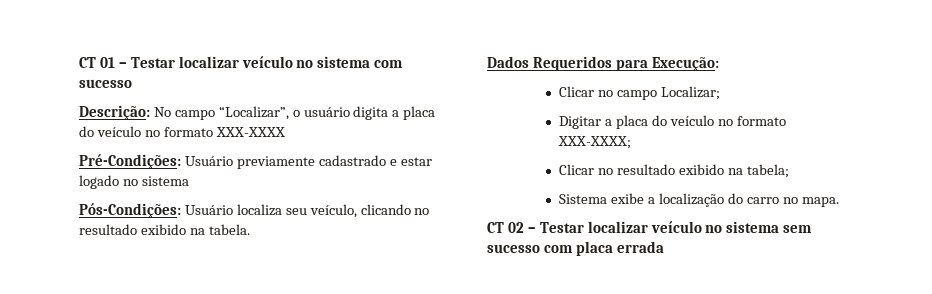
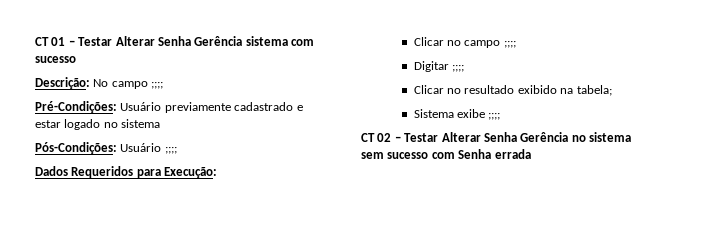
[178,56,314,68] localizar veículo no -> [115,36,243,46] Alterar Senha Gerência
[218,106,436,120] [79,126,285,137] “Localizar”, o usuário digita a placa do veículo no formato XXX-XXXX -> [151,82,164,89] ;;;;
[236,204,430,218] [79,224,250,235] localiza seu veículo, clicando no resultado exibido na tabela. -> [164,147,177,154] ;;;;
[661,86,721,100] Localizar; -> [503,41,516,48] ;;;;
[605,115,786,129] [558,136,632,149] a placa do veículo no formato XXX-XXXX; -> [452,65,465,72] ;;;;
[648,193,839,207] a localização do carro no mapa. -> [488,113,501,120] ;;;;
[587,221,702,233] localizar veículo -> [441,132,569,142] Alterar Senha Gerência
[575,241,613,256] placa -> [458,149,492,159] Senha

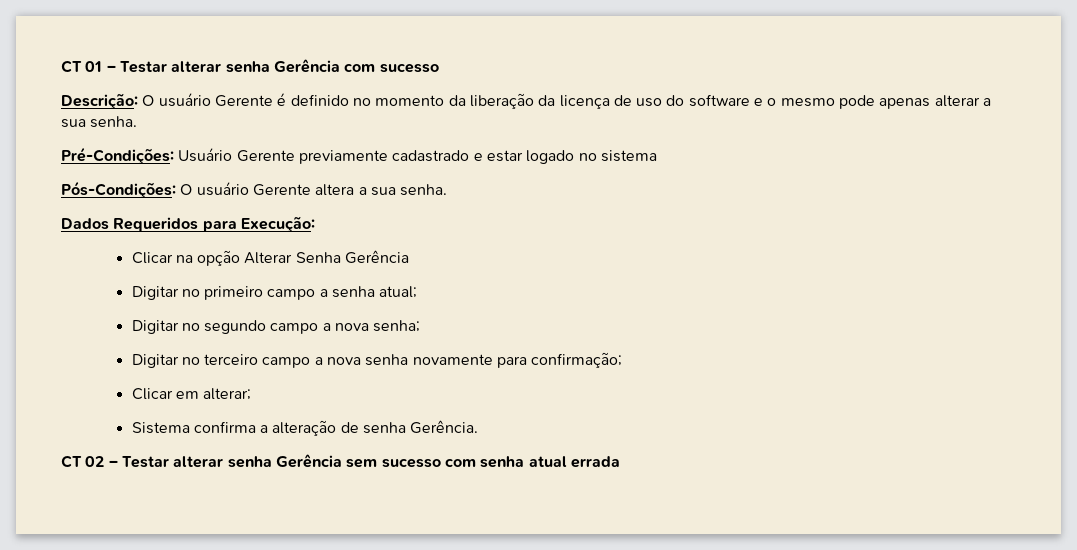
[115,36,288,46] Alterar Senha Gerência sistema -> [171,59,340,73] alterar senha Gerência
[93,79,164,89] No campo ;;;; -> [142,93,992,109] [61,116,138,128] O usuário Gerente é definido no momento da liberação da licença de uso do software e o mesmo pode apenas alterar a sua senha.
(162, 106) none -> [236,150,295,162] Gerente
[120,143,177,154] Usuário ;;;; -> [180,182,448,196] O usuário Gerente altera a sua senha.
[447,40,516,48] [413,61,465,72] [413,85,612,96] [413,109,501,120] no campo ;;;; // Digitar ;;;; // Clicar no resultado exibido na tabela; // Sistema exibe ;;;; -> [175,250,410,266] [131,286,418,300] [131,320,421,334] [131,352,623,368] [131,388,252,400] [131,420,479,436] na opção Alterar Senha Gerência // Digitar no primeiro campo a senha atual; // Digitar no segundo campo a nova senha; // Digitar no terceiro campo a nova senha novamente para confirmação; // Clicar em alterar; // Sistema confirma a alteração de senha Gerência.
[441,132,631,142] Alterar Senha Gerência no sistema -> [173,454,342,468] alterar senha Gerência
[458,149,492,159] Senha -> [480,456,567,468] senha atual

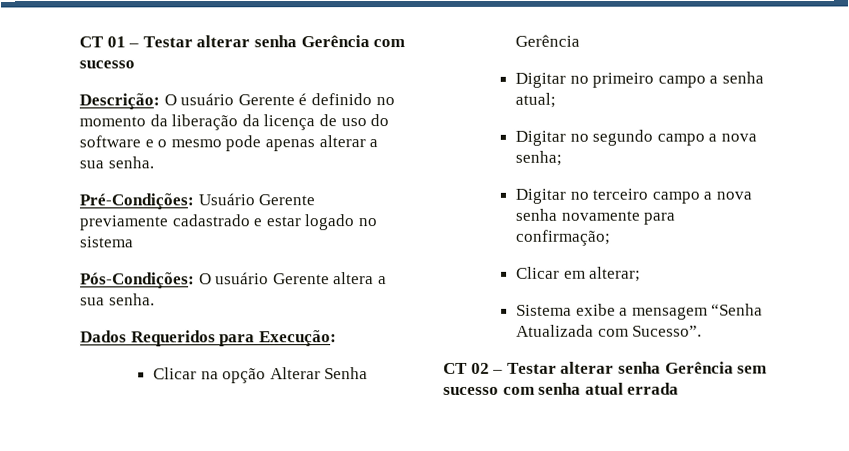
[193,420,479,436] confirma a alteração de senha Gerência. -> [575,303,764,320] [516,324,703,337] exibe a mensagem “Senha Atualizada com Sucesso”.

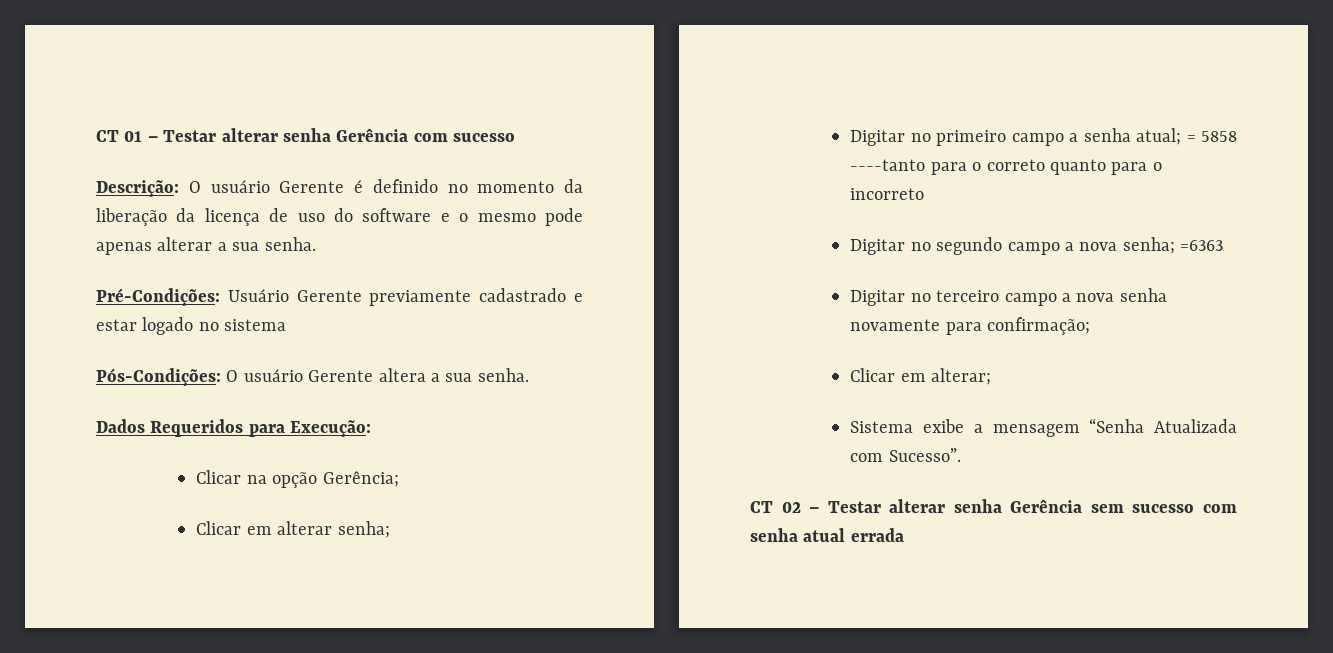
[269,367,369,380] [515,34,581,47] Alterar Senha Gerência -> [322,471,399,487] [196,521,390,538] Gerência; // Clicar em alterar senha;
(557, 100) none -> [1186,131,1237,142] [850,159,1162,175] [850,188,925,200] = 5858 ----tanto para o correto quanto para o incorreto
(563, 158) none -> [1180,240,1224,251] =6363

